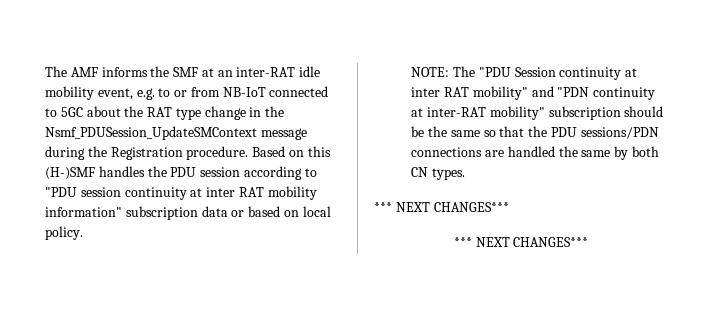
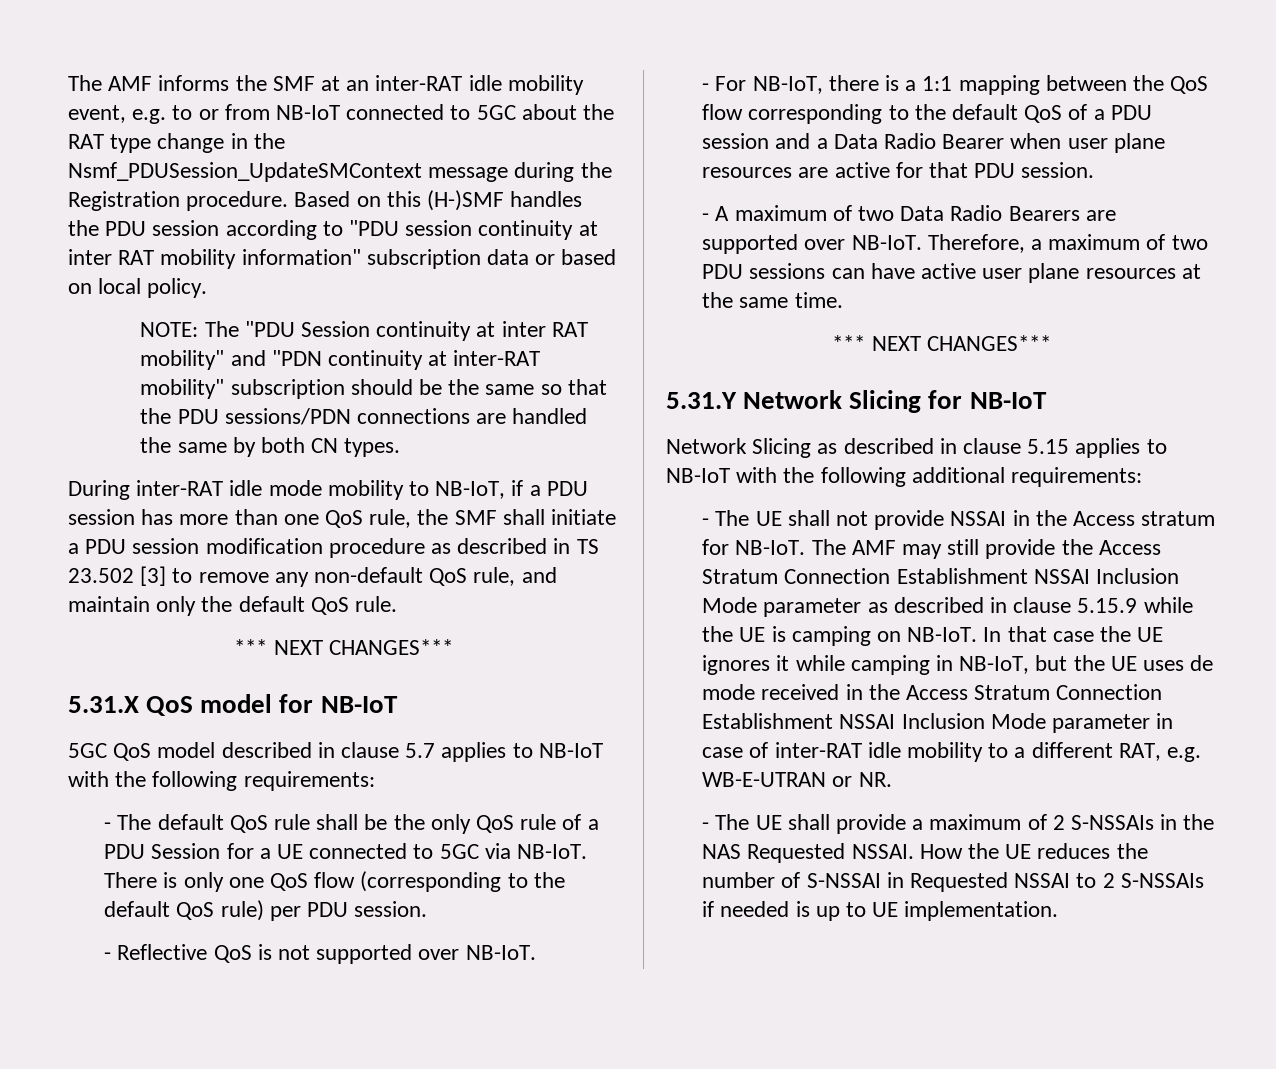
[374,202,509,212] [453,237,589,247] *** NEXT CHANGES*** // *** NEXT CHANGES*** -> [68,480,588,500] [68,509,617,528] [68,538,599,558] [68,566,557,587] [68,596,398,616] [234,639,453,655] [68,694,398,716] [68,742,603,762] [68,771,375,791] [104,814,599,834] [104,843,588,859] [104,871,565,892] [104,900,428,921] [104,944,536,964] [702,75,1209,95] [702,104,1152,124] [702,133,1165,153] [702,162,1095,178] [702,205,1116,221] [702,234,1208,254] [702,263,1201,283] [702,292,843,308] [832,335,1051,351] [666,390,1047,413] [666,438,1167,458] [666,467,1143,487] [702,510,1216,530] [702,539,1161,559] [702,568,1180,584] [702,597,1193,617] [702,626,1164,646] [702,655,1214,675] [702,684,1163,700] [702,713,1174,733] [702,742,1202,762] [702,772,892,787] [702,814,1215,834] [702,843,1148,863] [702,872,1204,892] [702,901,1059,921] During inter-RAT idle mode mobility to NB-IoT, if a PDU session has more than one QoS rule, the SMF shall initiate a PDU session modification procedure as described in TS 23.502 [3] to remove any non-default QoS rule, and maintain only the default QoS rule. // *** NEXT CHANGES*** // 5.31.X QoS model for NB-IoT // 5GC QoS model described in clause 5.7 applies to NB-IoT with the following requirements: // - The default QoS rule shall be the only QoS rule of a PDU Session for a UE connected to 5GC via NB-IoT. There is only one QoS flow (corresponding to the default QoS rule) per PDU session. // - Reflective QoS is not supported over NB-IoT. // - For NB-IoT, there is a 1:1 mapping between the QoS flow corresponding to the default QoS of a PDU session and a Data Radio Bearer when user plane resources are active for that PDU session. // - A maximum of two Data Radio Bearers are supported over NB-IoT. Therefore, a maximum of two PDU sessions can have active user plane resources at the same time. // *** NEXT CHANGES*** // 5.31.Y Network Slicing for NB-IoT // Network Slicing as described in clause 5.15 applies to NB-IoT with the following additional requirements: // - The UE shall not provide NSSAI in the Access stratum for NB-IoT. The AMF may still provide the Access Stratum Connection Establishment NSSAI Inclusion Mode parameter as described in clause 5.15.9 while the UE is camping on NB-IoT. In that case the UE ignores it while camping in NB-IoT, but the UE uses de mode received in the Access Stratum Connection Establishment NSSAI Inclusion Mode parameter in case of inter-RAT idle mobility to a different RAT, e.g. WB-E-UTRAN or NR. // - The UE shall provide a maximum of 2 S-NSSAIs in the NAS Requested NSSAI. How the UE reduces the number of S-NSSAI in Requested NSSAI to 2 S-NSSAIs if needed is up to UE implementation.

